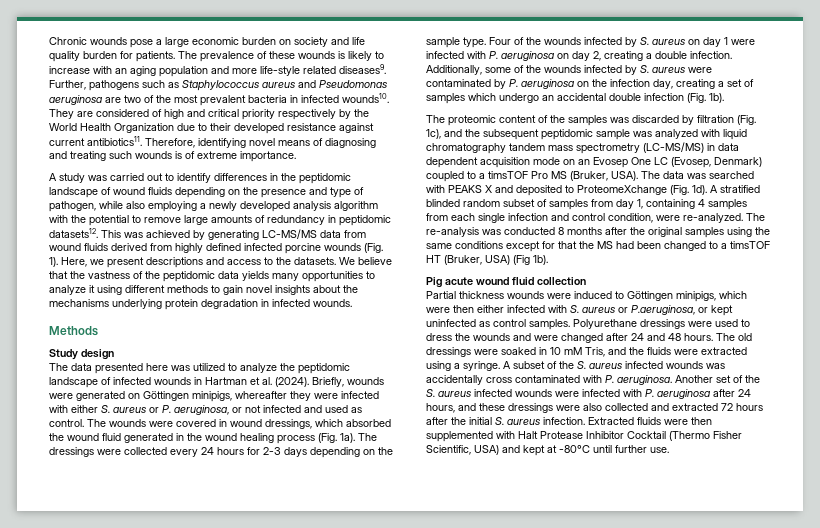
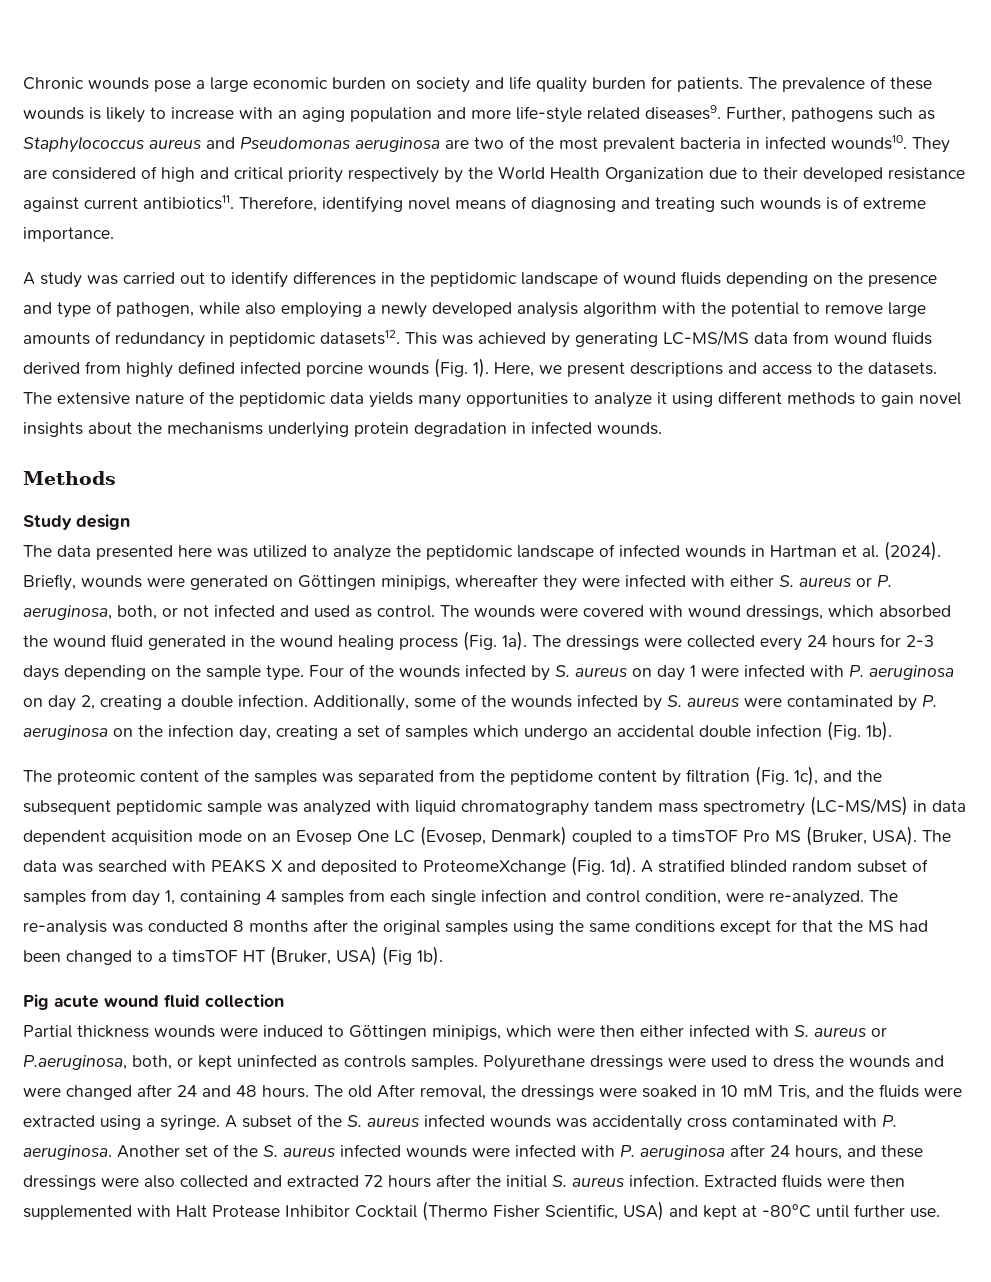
[339,257,392,265] [49,271,130,279] We believe that the vastness -> [23,392,184,405] The extensive nature
(229, 410) none -> [117,605,157,620] both,
[219,419,227,427] in -> [649,605,683,617] with
[632,115,679,123] discarded -> [358,769,657,785] separated from the peptidome content
(695, 310) none -> [132,1055,172,1070] both,
[493,319,526,327] control -> [344,1055,406,1068] controls
(752, 337) none -> [377,1084,516,1100] After removal, the

